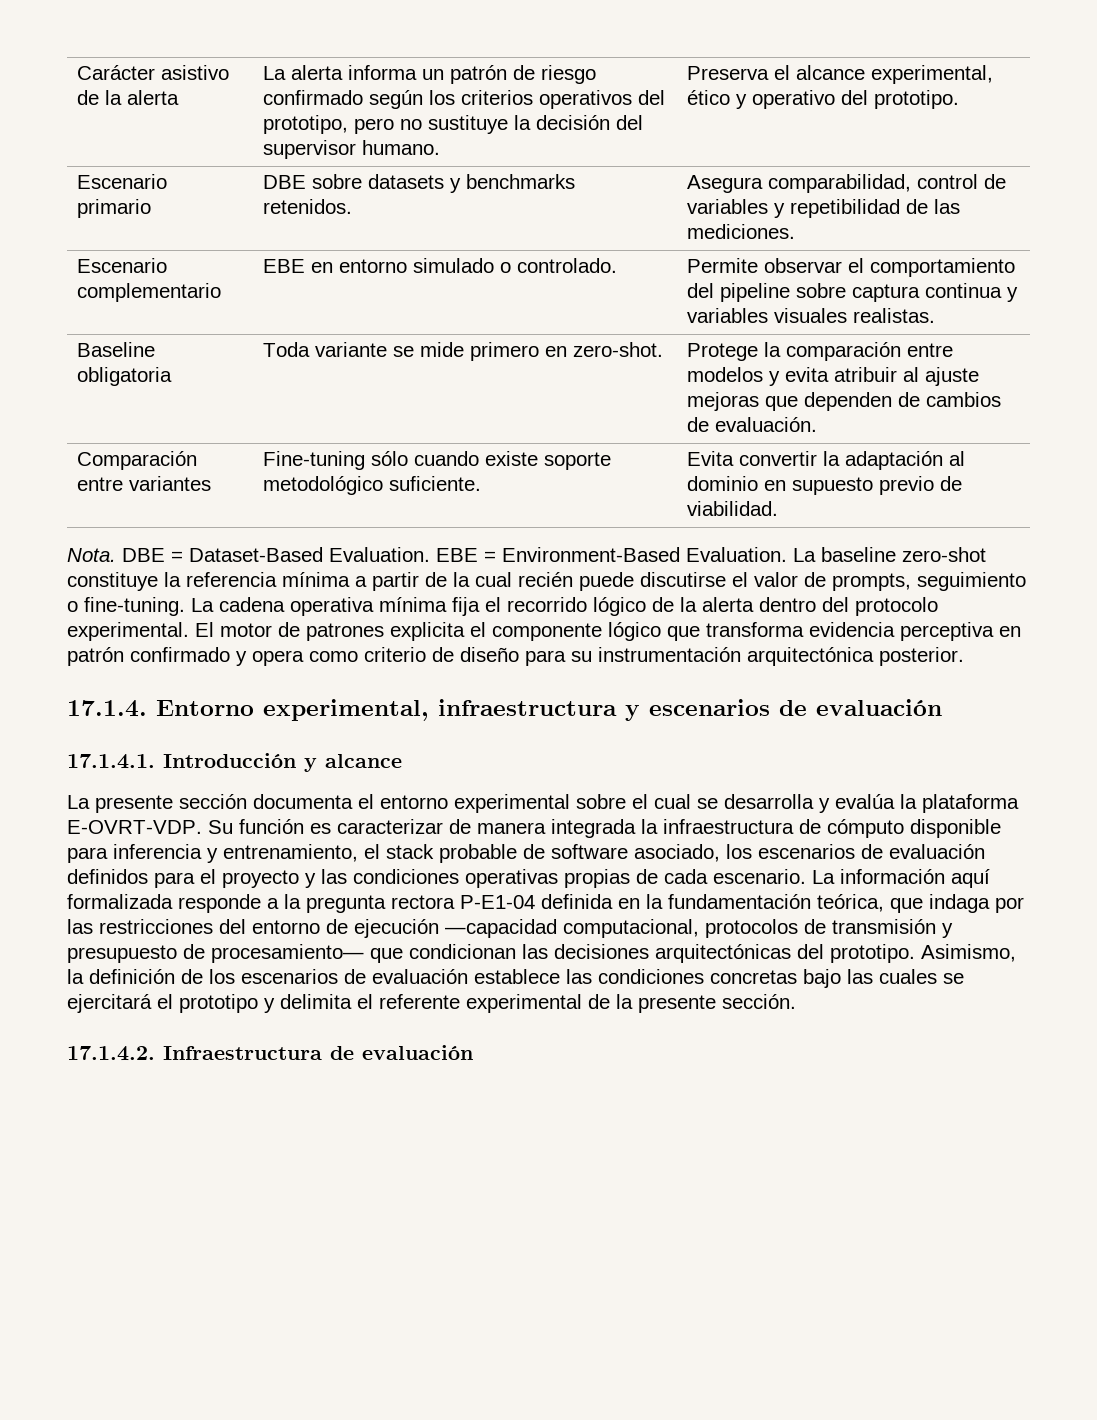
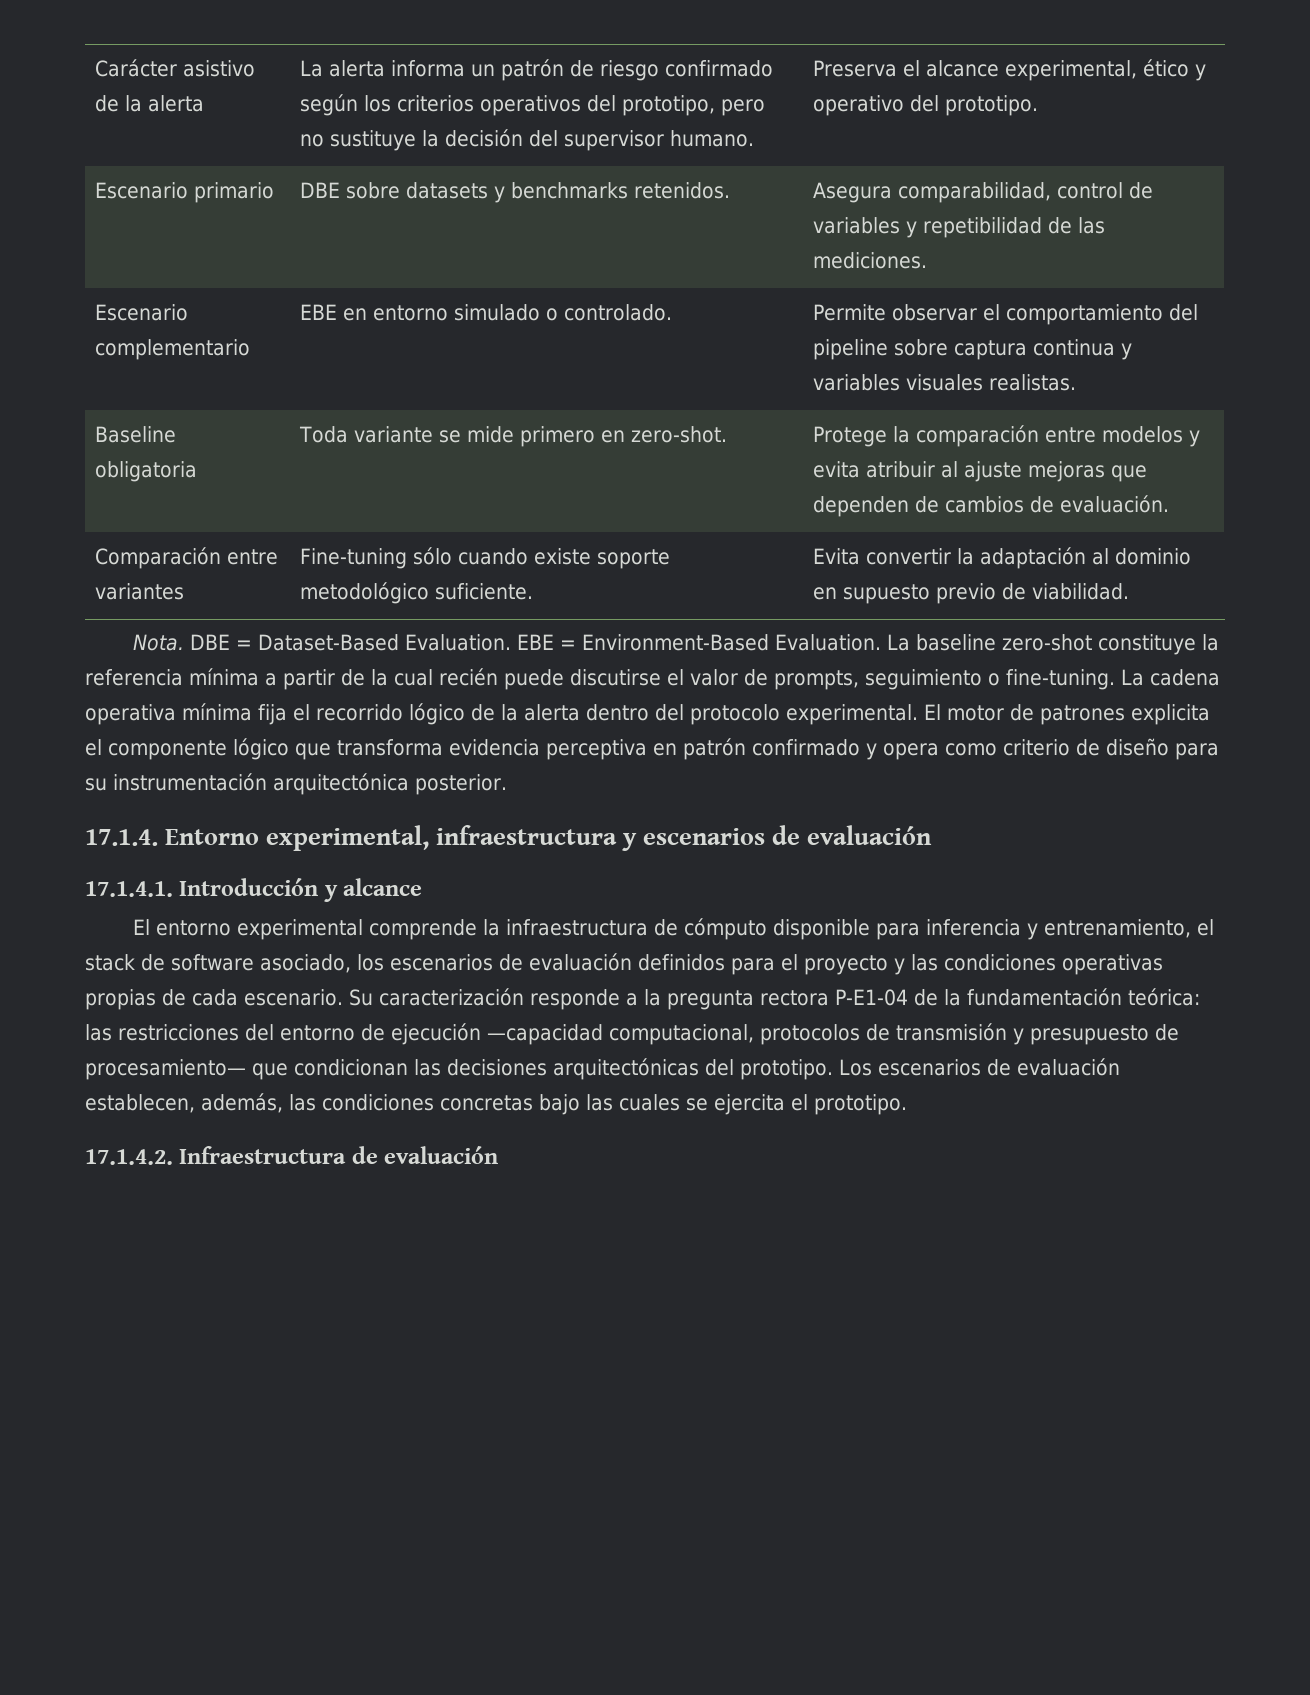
[67,794,1019,813] [67,819,636,838] La presente sección documenta el entorno experimental sobre el cual se desarrolla y evalúa la plataforma E-OVRT-VDP. Su función es caracterizar de manera integrada -> [133,919,478,940] El entorno experimental comprende
[439,844,517,863] probable -> (135, 962) none
[812,869,990,888] [67,894,173,909] La información aquí formalizada -> [349,988,524,1006] Su caracterización
[541,894,1024,913] definida en la fundamentación teórica, que indaga por -> [914,988,1200,1006] de la fundamentación teórica:
[921,944,1016,962] [67,969,560,984] Asimismo, la definición de los escenarios de evaluación establece -> [839,1058,1120,1076] [85,1093,283,1113] Los escenarios de evaluación establecen, además,
[67,994,796,1013] ejercitará el prototipo y delimita el referente experimental de la presente sección. -> [714,1094,907,1115] ejercita el prototipo.

